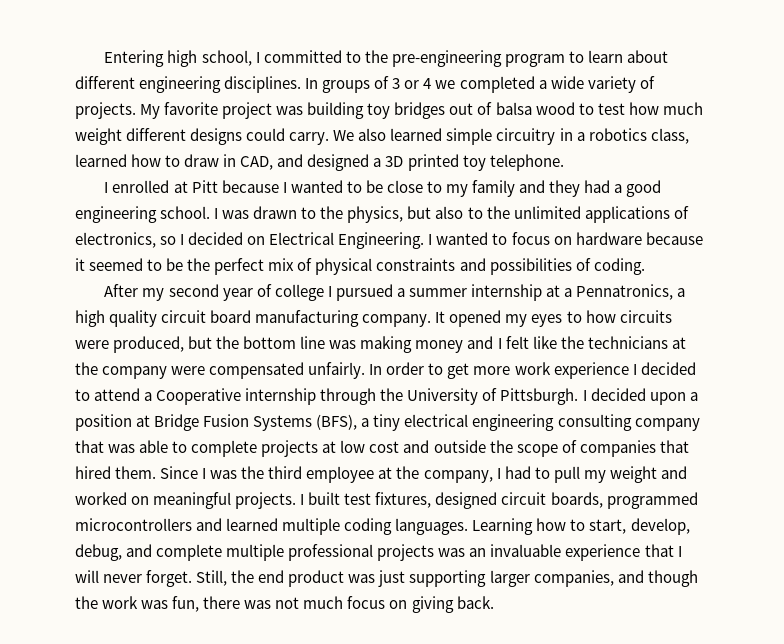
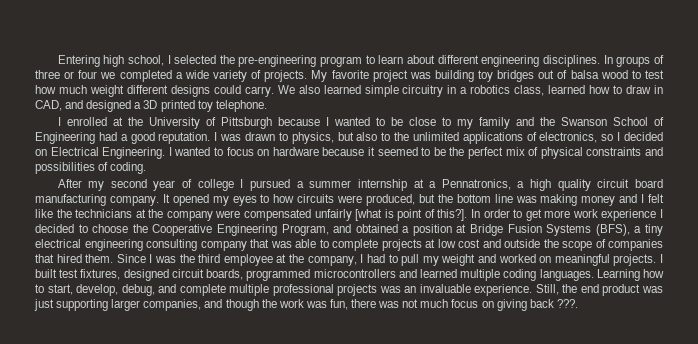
[263,50,361,63] committed to -> [174,55,217,64] selected
[392,78,432,89] 3 or 4 -> [35,70,98,79] three or four
[191,180,218,193] Pitt -> [127,117,272,129] the University of Pittsburgh
[549,180,581,197] they -> [539,117,664,126] [35,132,95,144] the Swanson School of Engineering
[75,206,211,223] engineering school. -> [158,132,211,144] reputation.
[320,206,344,219] the -> (288, 136) none
[308,362,366,379] unfairly. -> [314,209,468,221] unfairly [what is point of this?].
[94,388,686,405] attend a Cooperative internship through the University of Pittsburgh. I decided upon -> [92,224,398,236] choose the Cooperative Engineering Program, and obtained
[565,544,682,561] [75,570,193,587] experience that I will never forget. -> [474,284,533,296] experience.
[456,596,494,609] back. -> [529,299,578,308] back ???.

